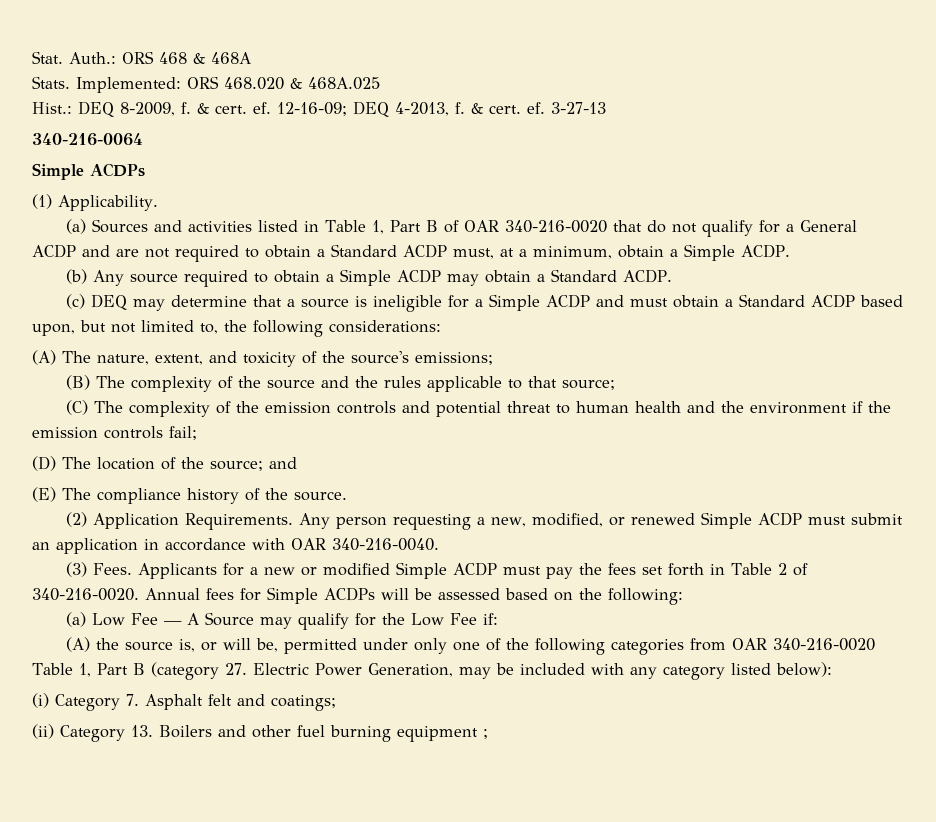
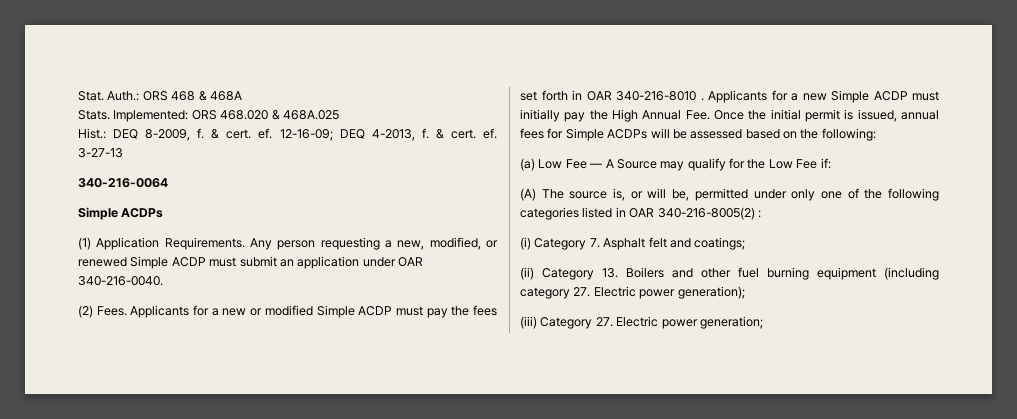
[58,195,158,211] [66,219,858,237] [32,244,790,262] [66,269,673,287] [66,294,904,312] [32,320,441,337] [32,350,493,367] [66,375,616,392] [66,400,892,417] [32,426,197,440] [32,456,297,471] [32,487,347,504] [66,512,88,527] Applicability. // (a) Sources and activities listed in Table 1, Part B of OAR 340-216-0020 that do not qualify for a General ACDP and are not required to obtain a Standard ACDP must, at a minimum, obtain a Simple ACDP. // (b) Any source required to obtain a Simple ACDP may obtain a Standard ACDP. // (c) DEQ may determine that a source is ineligible for a Simple ACDP and must obtain a Standard ACDP based upon, but not limited to, the following considerations: // (A) The nature, extent, and toxicity of the source's emissions; // (B) The complexity of the source and the rules applicable to that source; // (C) The complexity of the emission controls and potential threat to human health and the environment if the emission controls fail; // (D) The location of the source; and // (E) The compliance history of the source. // (2) -> (91, 243) none
[144,538,285,551] in accordance with -> [362,257,396,267] under
[66,562,88,577] (3) -> [78,305,93,318] (2)
[731,563,809,576] [32,588,200,601] Table 2 of 340-216-0020. Annual -> [586,90,939,103] [520,109,939,122] OAR 340-216-8010 . Applicants for a new Simple ACDP must initially pay the High Annual Fee. Once the initial permit is issued, annual
[96,638,120,650] the -> [541,189,564,199] The
[690,638,876,651] [32,662,832,680] from OAR 340-216-0020 Table 1, Part B (category 27. Electric Power Generation, may be included with any category listed below): -> [582,207,761,220] listed in OAR 340-216-8005(2) :
[483,729,488,739] ; -> [884,267,939,280] [520,286,745,299] [520,316,763,329] (including category 27. Electric power generation); // (iii) Category 27. Electric power generation;

